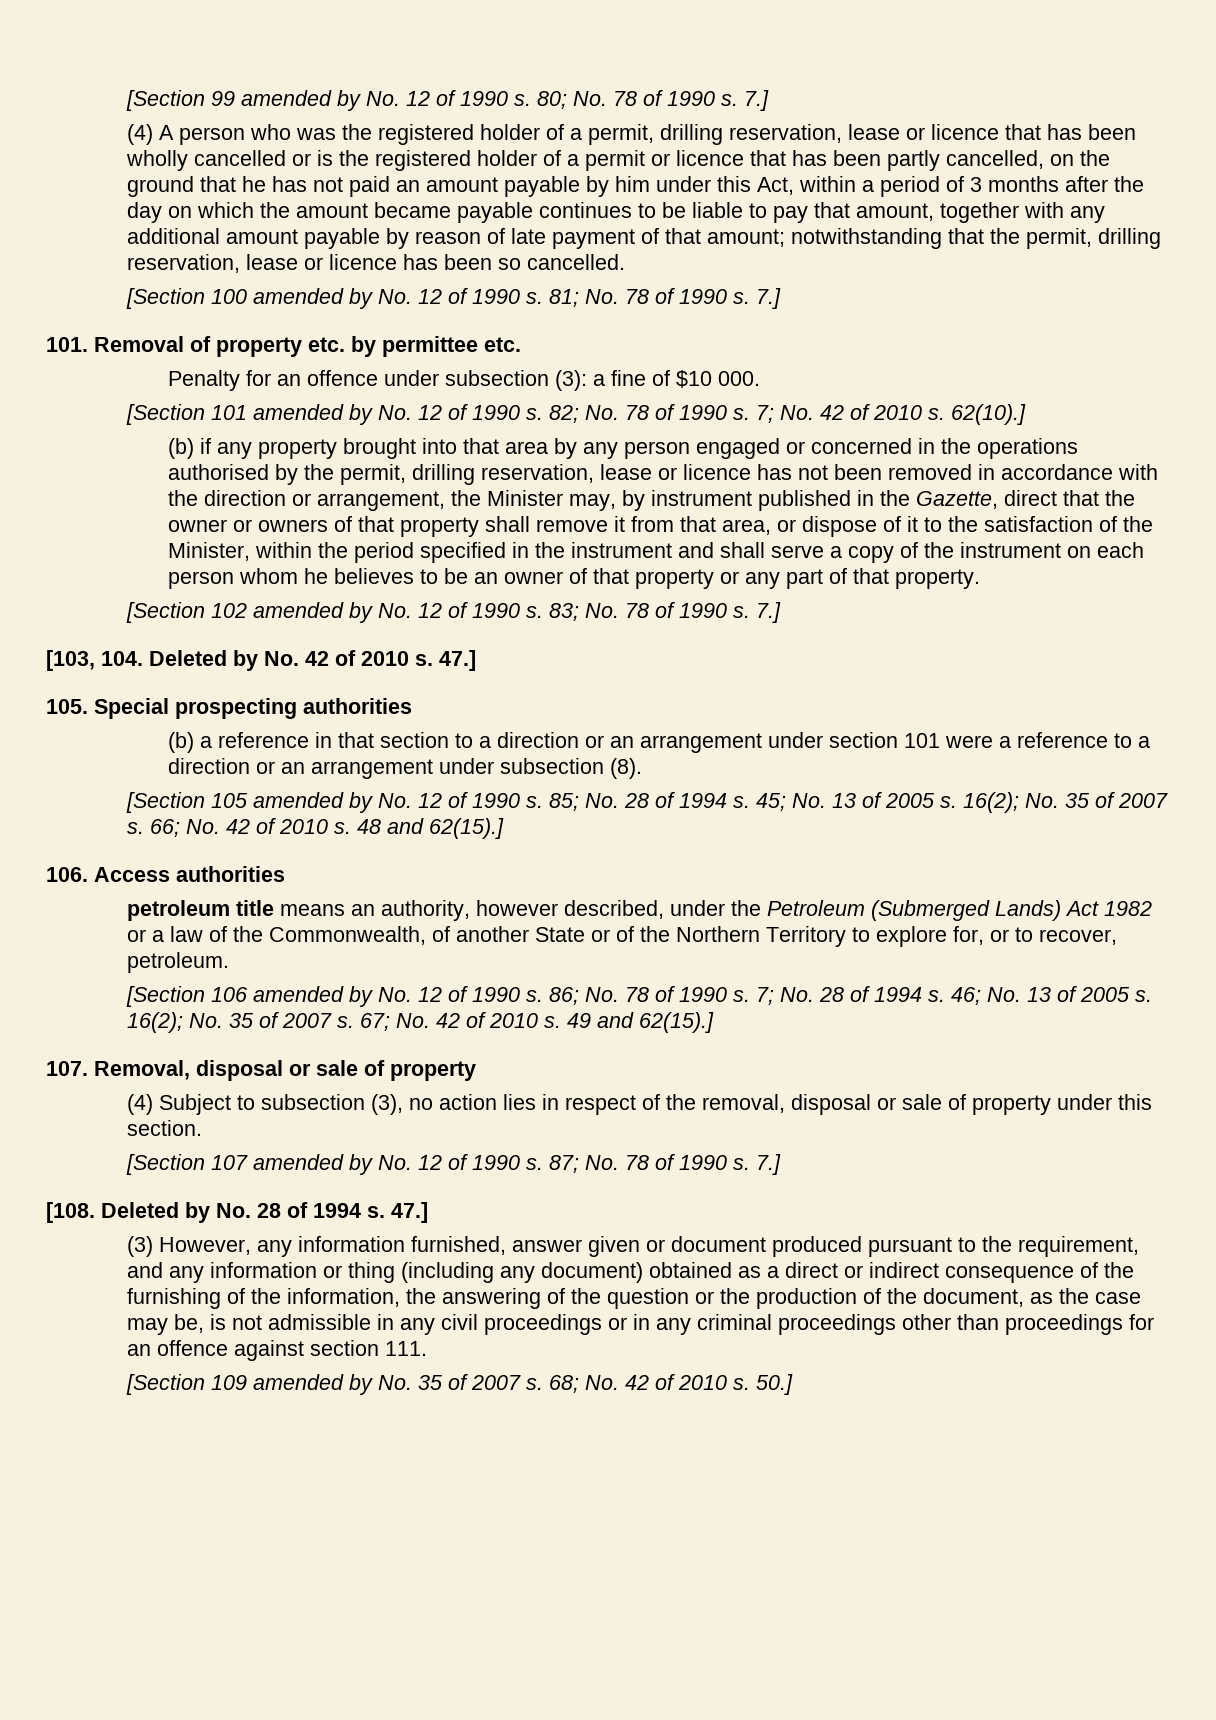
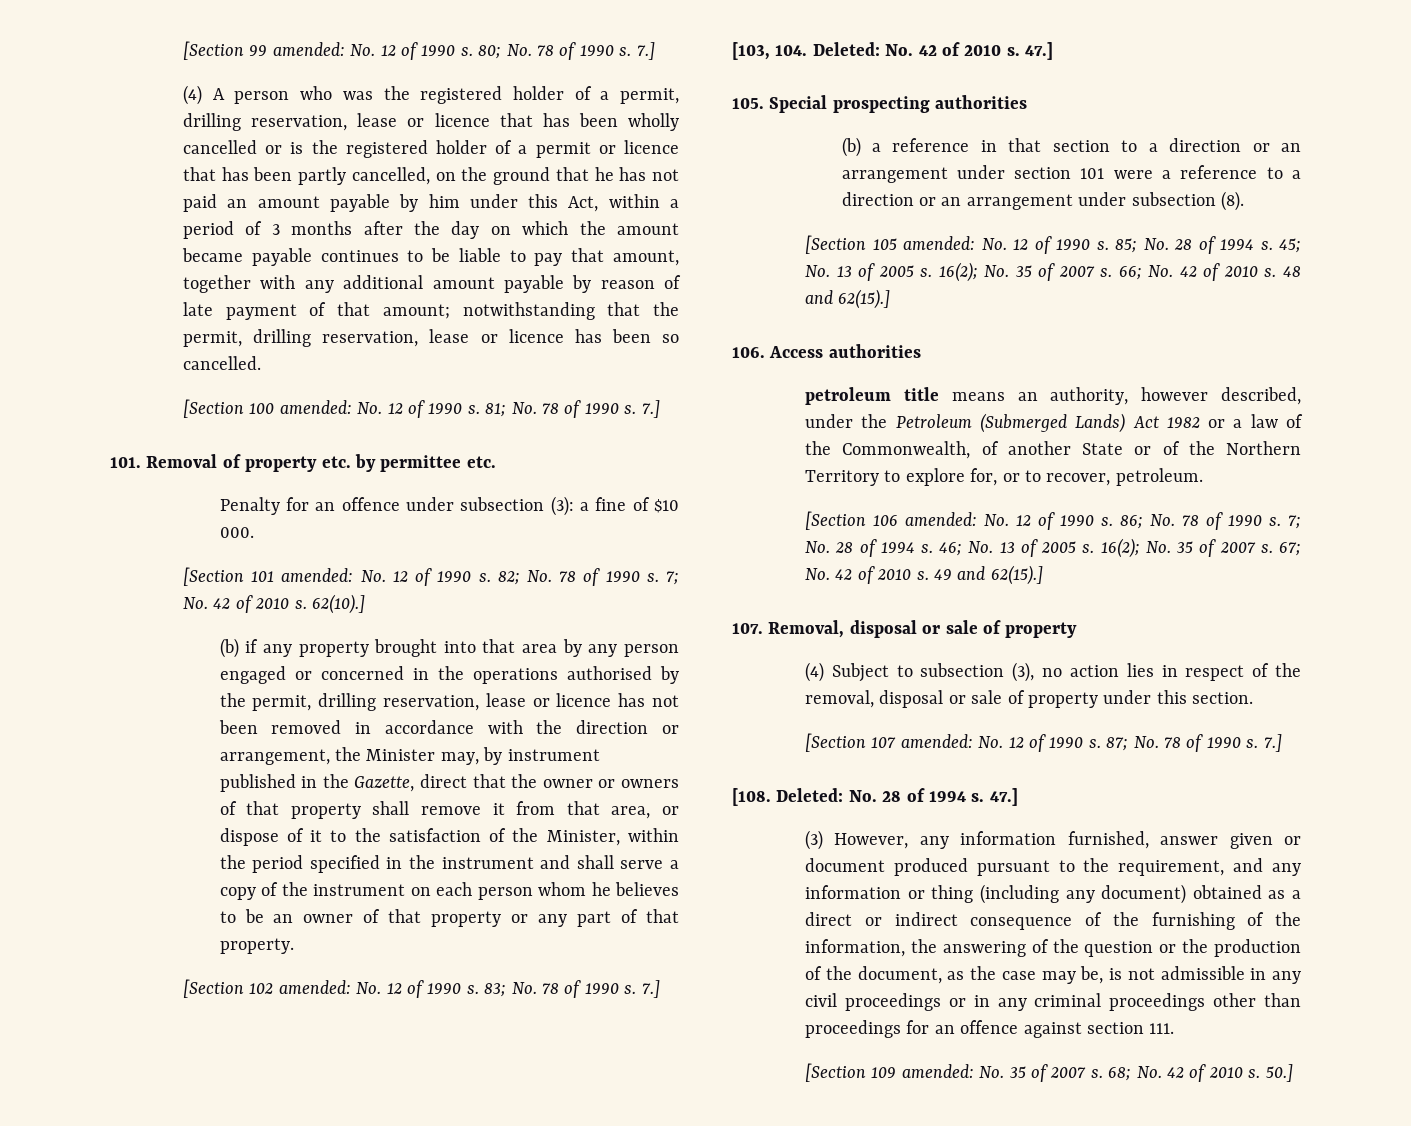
[241,90,362,111] amended by -> [272,42,345,56] amended:
[253,288,374,309] amended by -> [279,400,352,414] amended:
[253,404,374,425] amended by -> [281,568,354,582] amended:
[253,602,374,623] amended by -> [278,980,351,994] amended:
[149,650,258,671] Deleted by -> [812,42,880,56] Deleted:
[253,792,374,813] amended by -> [903,236,976,250] amended:
[253,986,374,1007] amended by -> [905,512,978,526] amended:
[253,1154,374,1175] amended by -> [900,734,973,748] amended:
[101,1202,210,1223] Deleted by -> [776,788,844,802] Deleted:
[253,1374,374,1395] amended by -> [901,1064,974,1078] amended:

